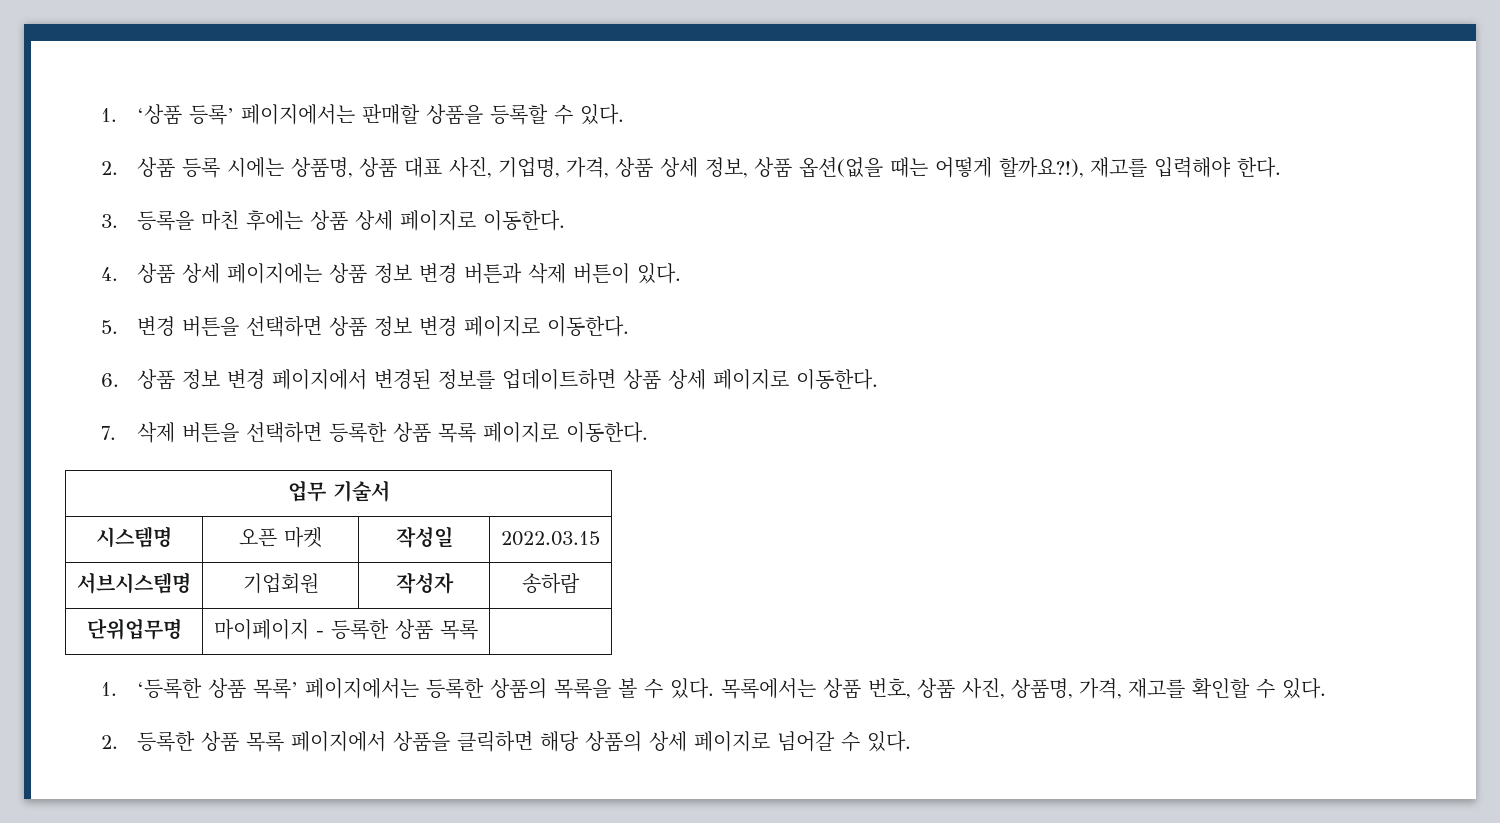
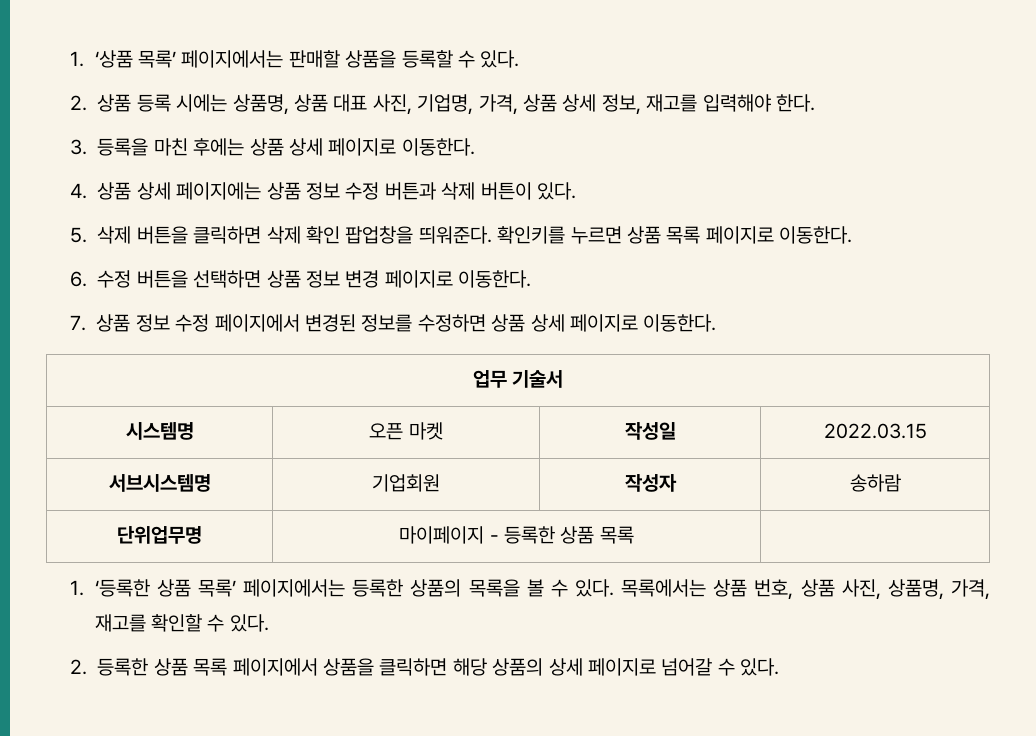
[188,104,234,125] 등록’ -> [138,50,177,68] 목록’
[753,157,1083,178] 상품 옵션(없을 때는 어떻게 할까요?!), -> (641, 104) none
[418,263,457,283] 변경 -> [345,182,380,200] 수정
[136,316,175,336] 변경 -> [97,226,853,244] [70,270,132,288] 삭제 버튼을 클릭하면 삭제 확인 팝업창을 띄워준다. 확인키를 누르면 상품 목록 페이지로 이동한다. // 6. 수정
[100,369,265,390] 6. 상품 정보 변경 -> [70,314,210,332] 7. 상품 정보 수정
[501,369,878,390] [100,422,648,443] 업데이트하면 상품 상세 페이지로 이동한다. // 7. 삭제 버튼을 선택하면 등록한 상품 목록 페이지로 이동한다. -> [417,314,717,332] 수정하면 상품 상세 페이지로 이동한다.

